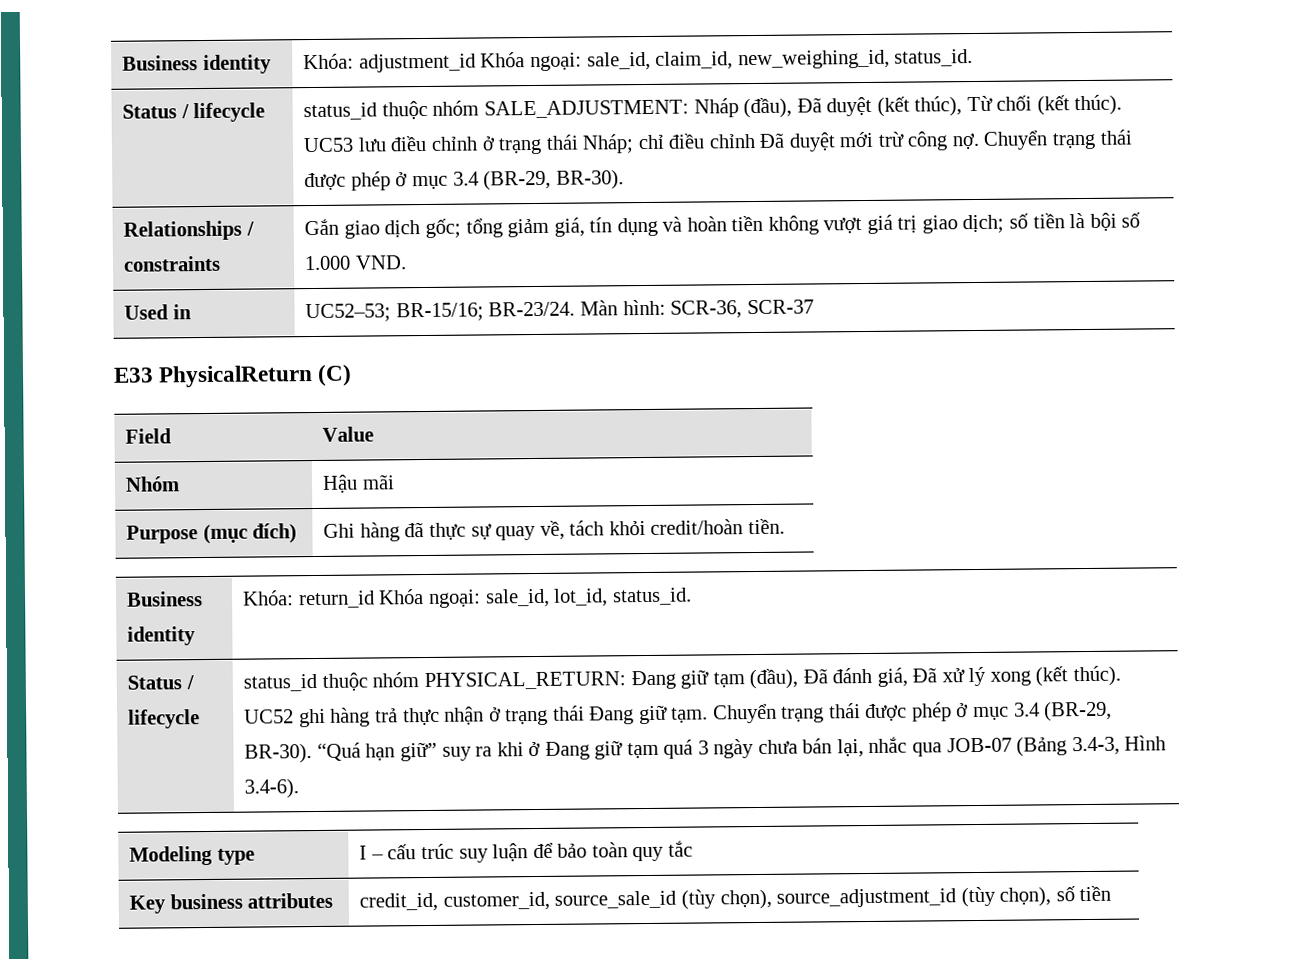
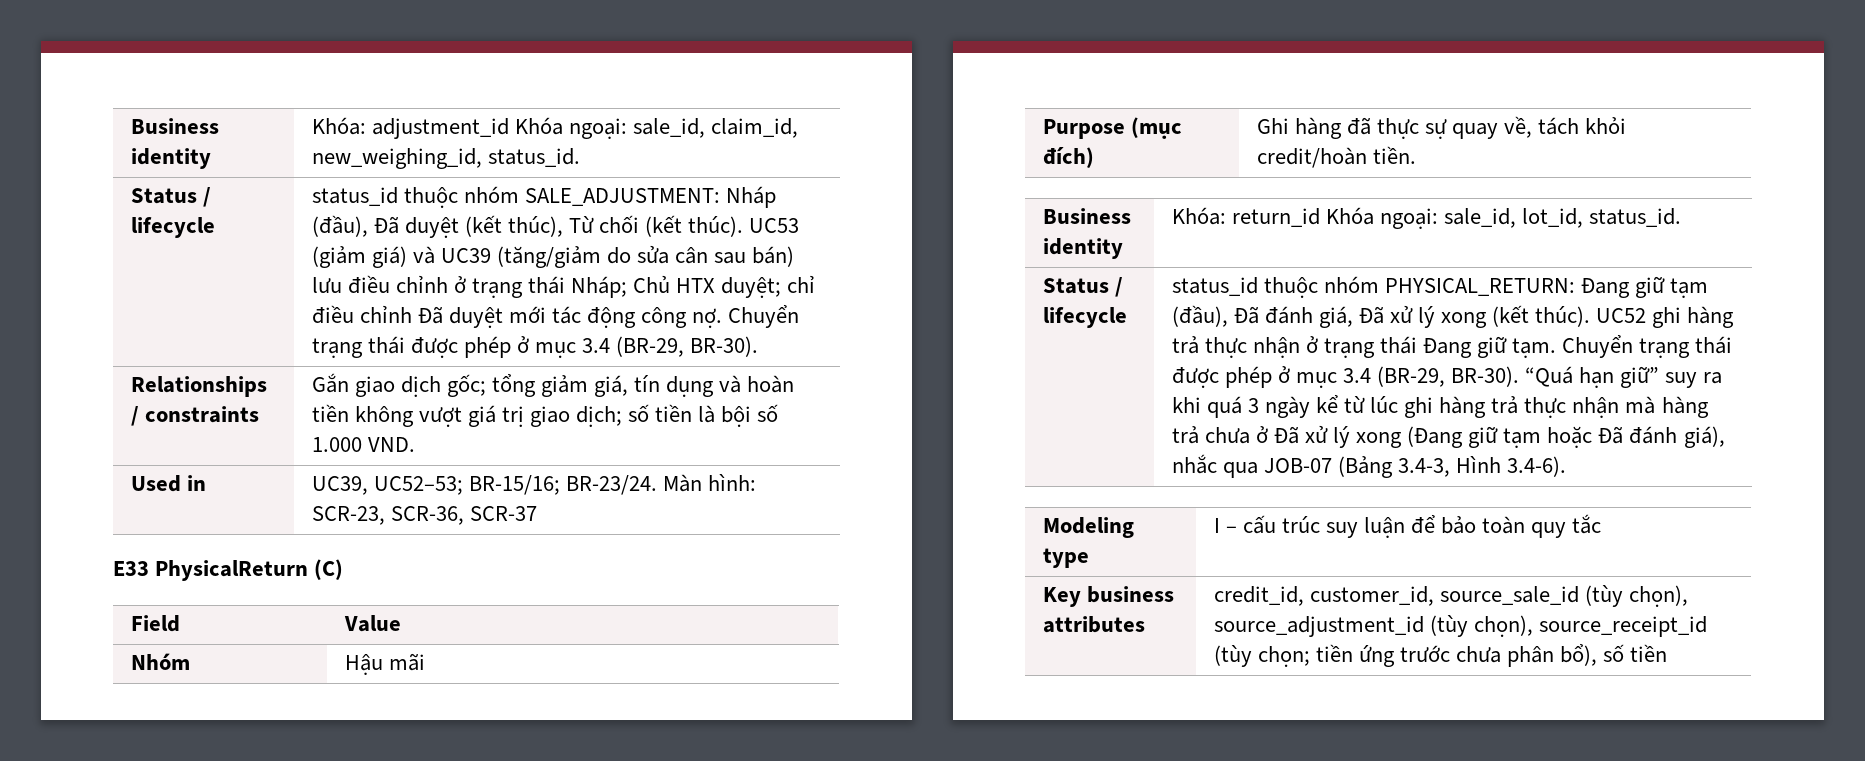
(355, 145) none -> [311,245,795,268] (giảm giá) và UC39 (tăng/giảm do sửa cân sau bán)
(635, 144) none -> [633,275,782,298] Chủ HTX duyệt;
[877,131,904,147] trừ -> [551,306,637,328] tác động
(192, 312) none -> [311,476,368,495] UC39,
(666, 307) none -> [311,506,385,525] SCR-23,
[528,738,864,760] ở Đang giữ tạm quá 3 ngày chưa bán lại, -> [1206,394,1709,418] [1171,425,1725,448] quá 3 ngày kể từ lúc ghi hàng trả thực nhận mà hàng trả chưa ở Đã xử lý xong (Đang giữ tạm hoặc Đã đánh giá),
(1052, 896) none -> [1538,616,1707,637] [1213,643,1598,667] source_receipt_id (tùy chọn; tiền ứng trước chưa phân bổ),

